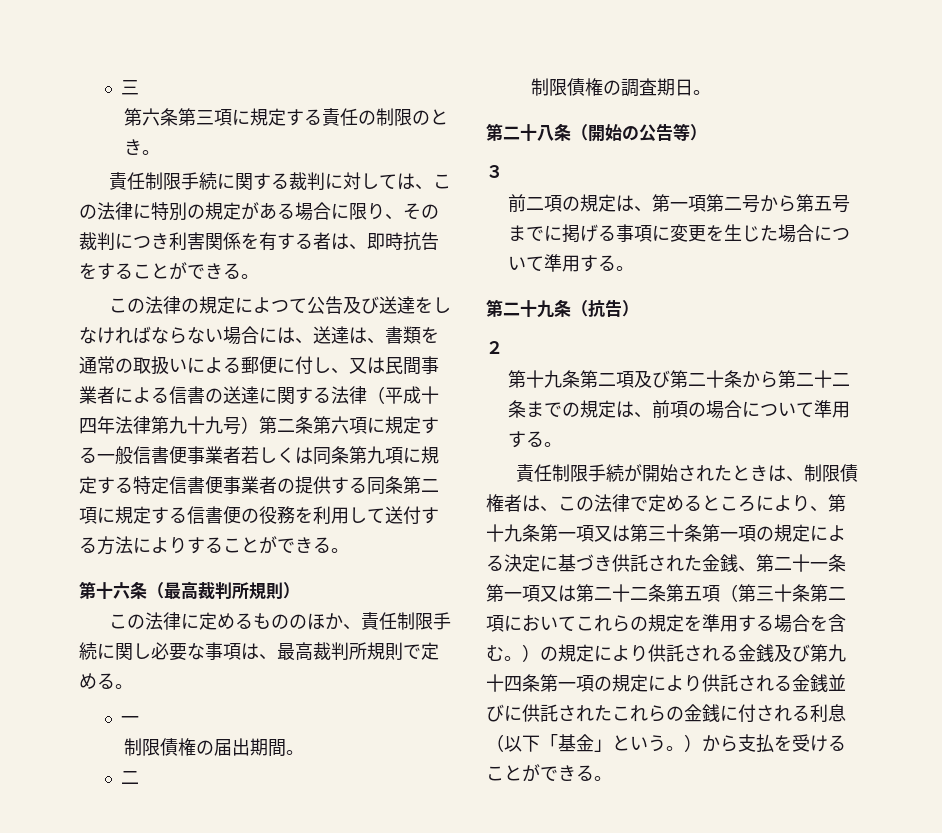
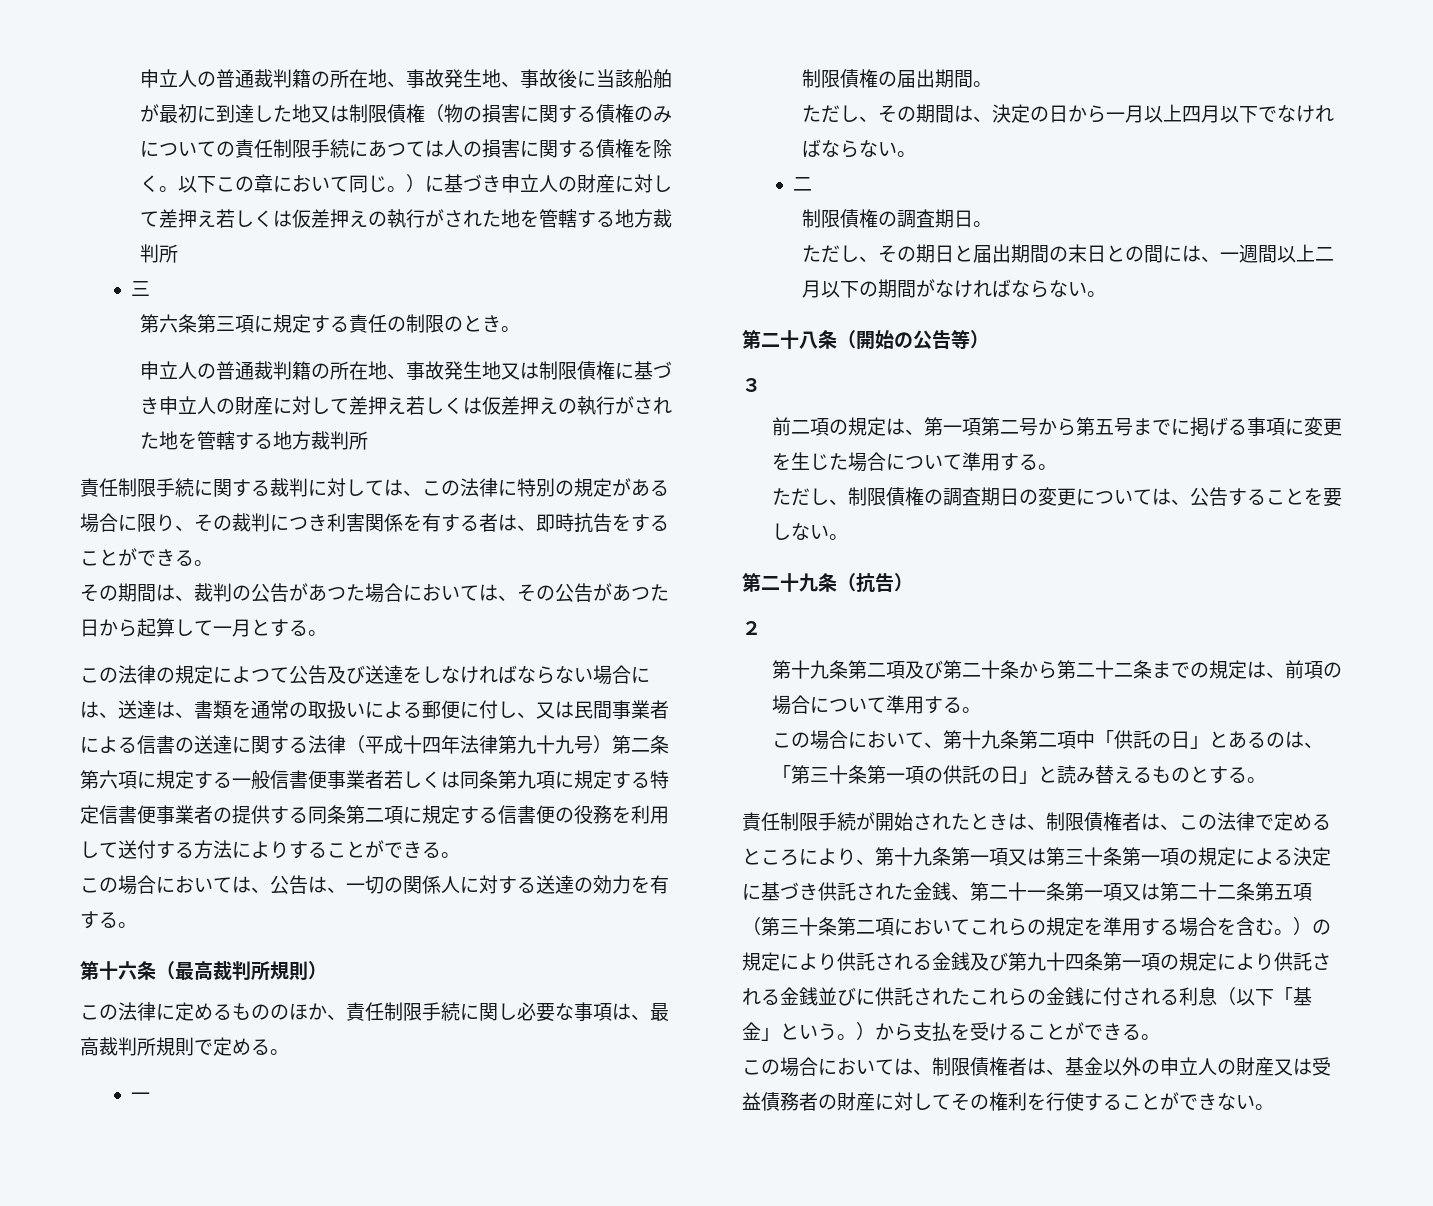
(121, 87) none -> [140,69,673,89] [140,104,673,123] [140,139,673,158] [140,174,673,193] [140,209,673,228] [140,244,179,263] 申立人の普通裁判籍の所在地、事故発生地、事故後に当該船舶が最初に到達した地又は制限債権（物の損害に関する債権のみについての責任制限手続にあつては人の損害に関する債権を除く。以下この章において同じ。）に基づき申立人の財産に対して差押え若しくは仮差押えの執行がされた地を管轄する地方裁判所 //
(160, 152) none -> [140,361,673,380] [140,396,673,415] [140,431,369,450] // 申立人の普通裁判籍の所在地、事故発生地又は制限債権に基づき申立人の財産に対して差押え若しくは仮差押えの執行がされた地を管轄する地方裁判所
(259, 276) none -> [80,583,669,603] [80,618,327,637] // その期間は、裁判の公告があつた場合においては、その公告があつた日から起算して一月とする。
(349, 550) none -> [80,875,669,895] [80,911,137,929] // この場合においては、公告は、一切の関係人に対する送達の効力を有する。
(304, 752) none -> [802,104,1335,123] [802,139,917,158] // ただし、その期間は、決定の日から一月以上四月以下でなければならない。
(711, 92) none -> [802,244,1335,263] [802,279,1107,298] // ただし、その期日と届出期間の末日との間には、一週間以上二月以下の期間がなければならない。
(635, 268) none -> [772,487,1343,507] [772,523,849,540] // ただし、制限債権の調査期日の変更については、公告することを要しない。
(563, 444) none -> [772,730,1324,750] [772,765,1267,784] // この場合において、第十九条第二項中「供託の日」とあるのは、「第三十条第一項の供託の日」と読み替えるものとする。
(612, 778) none -> [742,1057,1331,1077] [742,1092,1274,1111] // この場合においては、制限債権者は、基金以外の申立人の財産又は受益債務者の財産に対してその権利を行使することができない。

